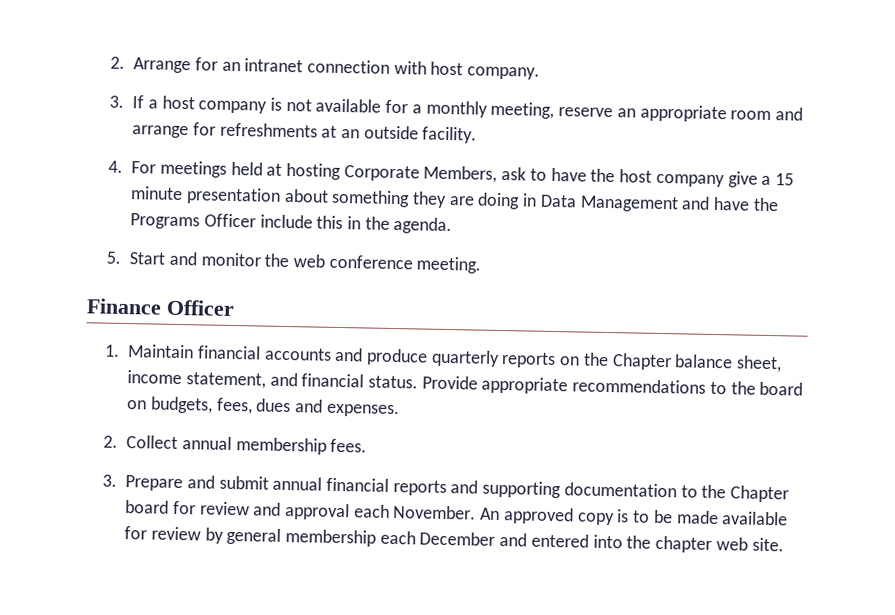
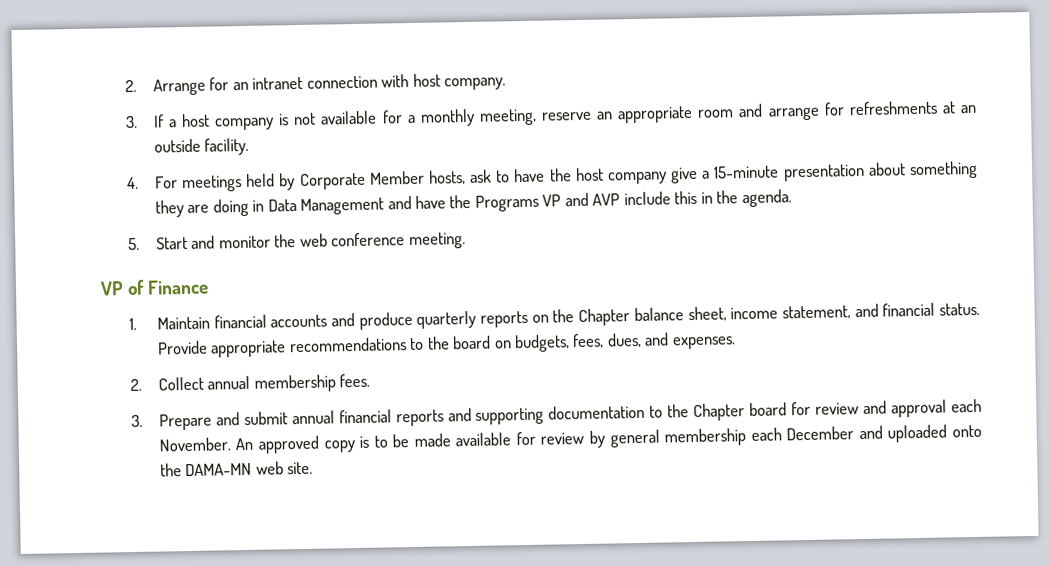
[266,162,498,183] at hosting Corporate Members, -> [279,170,466,191] by Corporate Member hosts,
[774,173,794,186] [130,186,184,201] 15 minute -> [713,165,780,179] 15-minute
[203,213,256,228] Officer -> [542,192,621,207] VP and AVP
(482, 265) none -> [100,279,146,296] VP of
[166,299,235,317] Officer -> (210, 287) none
[256,398,292,413] dues -> [606,332,642,348] dues,
[530,533,713,553] entered into the chapter -> [887,424,983,443] [159,462,253,477] uploaded onto the DAMA-MN

